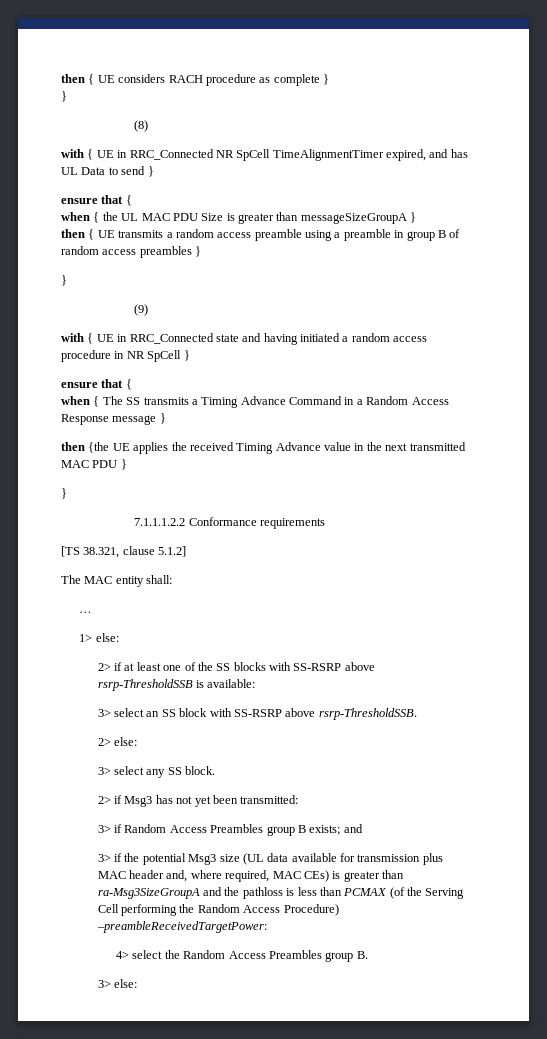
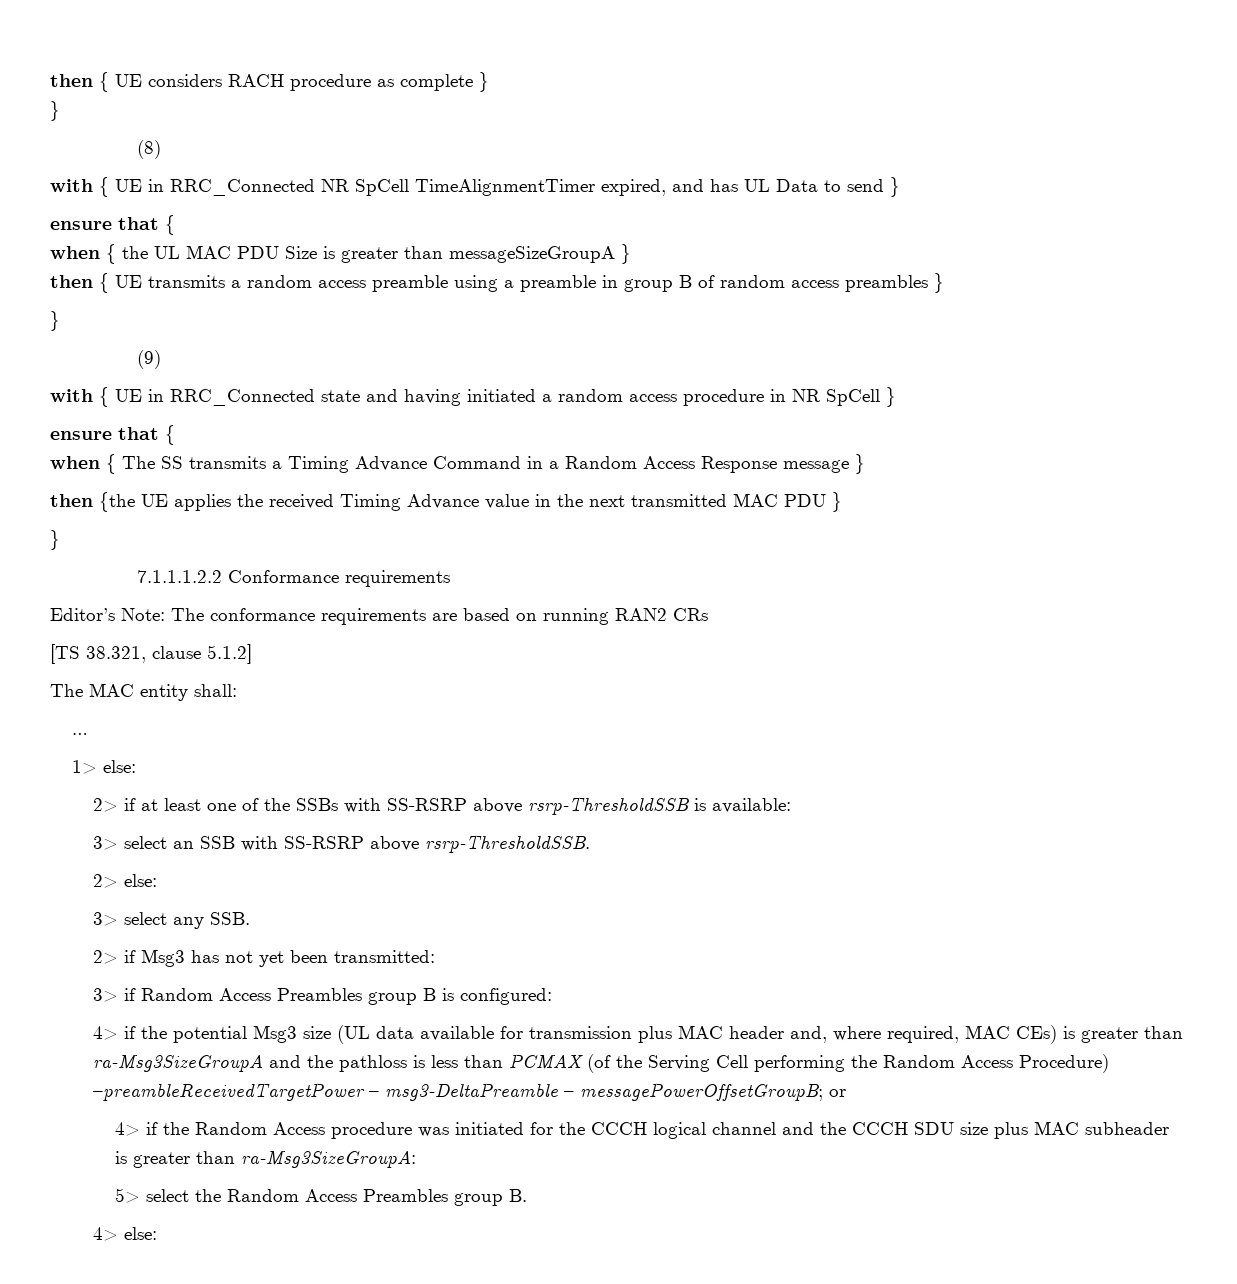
(326, 523) none -> [50,608,708,625] // Editor’s Note: The conformance requirements are based on running RAN2 CRs
[216,662,266,671] SS blocks -> [296,798,339,811] SSBs
[161,708,208,717] SS block -> [200,836,236,849] SSB
[167,766,216,775] SS block. -> [210,912,251,925] SSB.
[309,824,363,835] [97,854,111,862] exists; and // 3> -> [442,988,553,1005] [93,1026,119,1040] is configured: // 4>
[96,921,267,933] [115,951,129,959] –preambleReceivedTargetPower: // 4> -> [93,1083,847,1101] [115,1121,1170,1139] [115,1150,417,1168] [115,1188,141,1203] –preambleReceivedTargetPower – msg3-DeltaPreamble – messagePowerOffsetGroupB; or // 4> if the Random Access procedure was initiated for the CCCH logical channel and the CCCH SDU size plus MAC subheader is greater than ra-Msg3SizeGroupA: // 5>
[97,980,111,988] 3> -> [93,1227,119,1241] 4>

